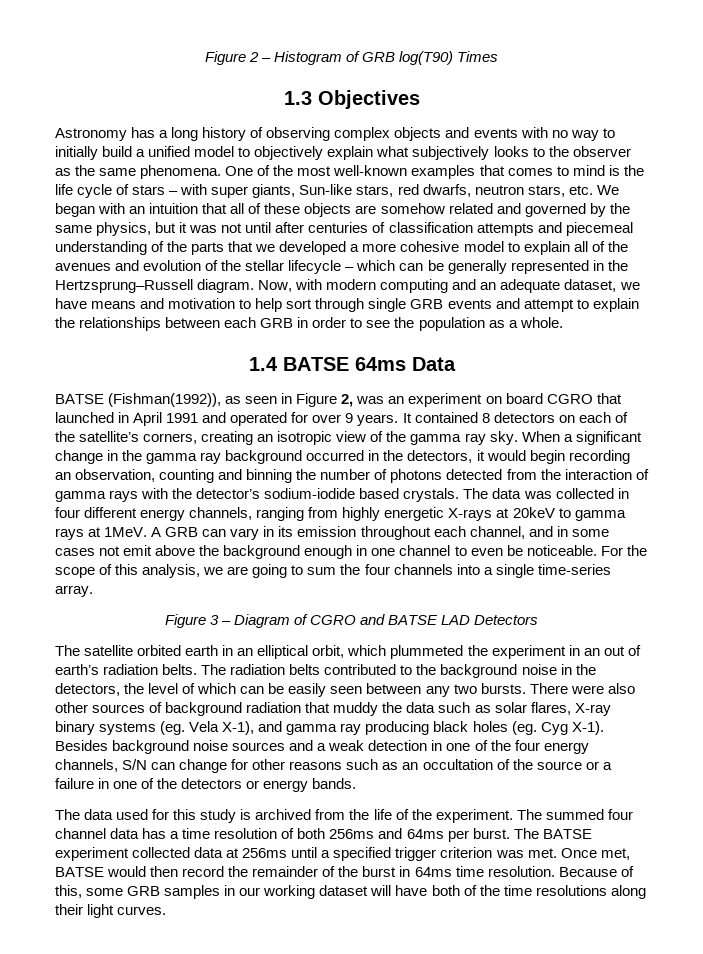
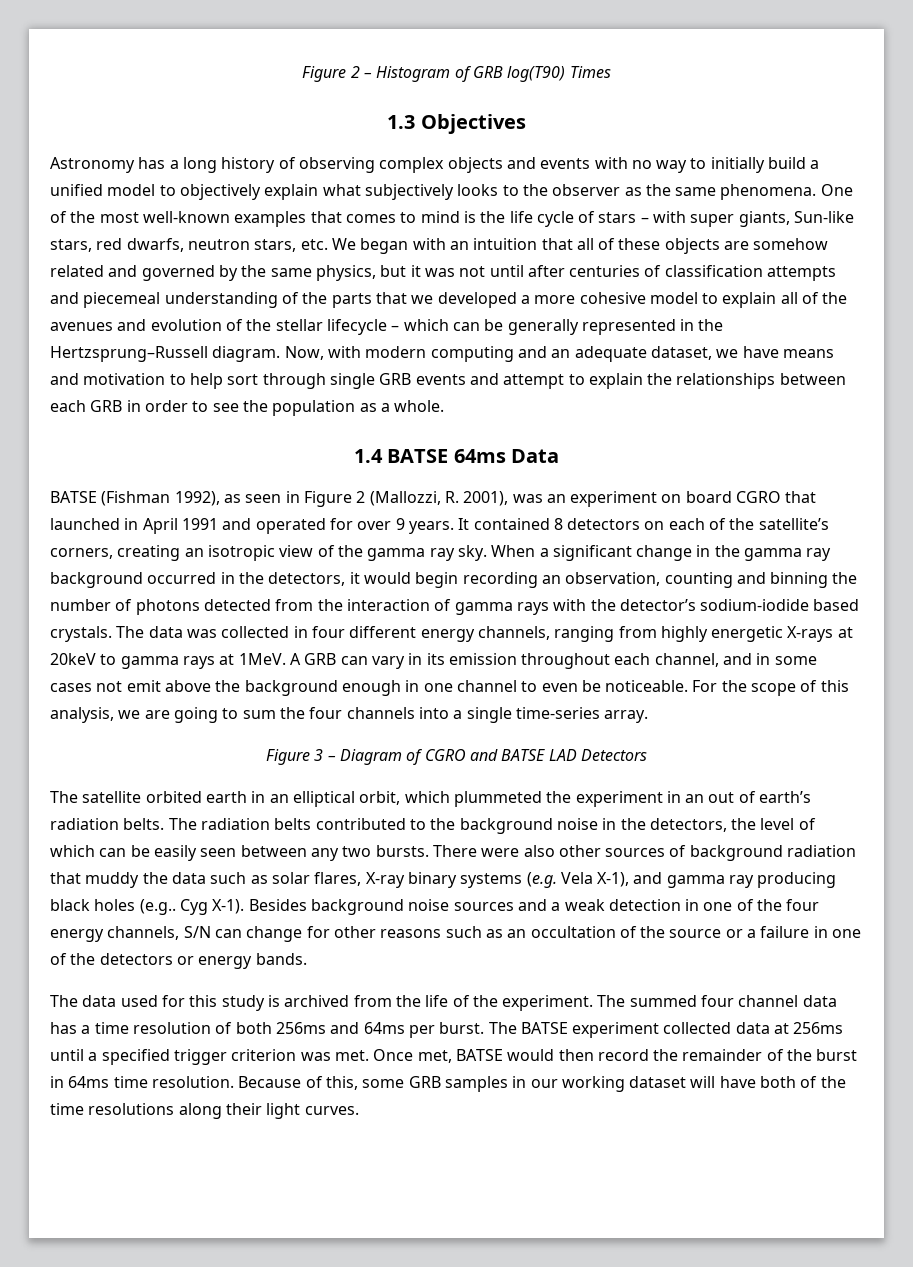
[108,393,222,407] (Fishman(1992)), -> [101,491,220,506] (Fishman 1992),
[341,394,354,407] 2, -> [356,491,509,506] 2 (Mallozzi, R. 2001),
[160,721,186,735] (eg. -> [526,872,557,888] (e.g.
[511,721,537,735] (eg. -> [139,899,176,915] (e.g..

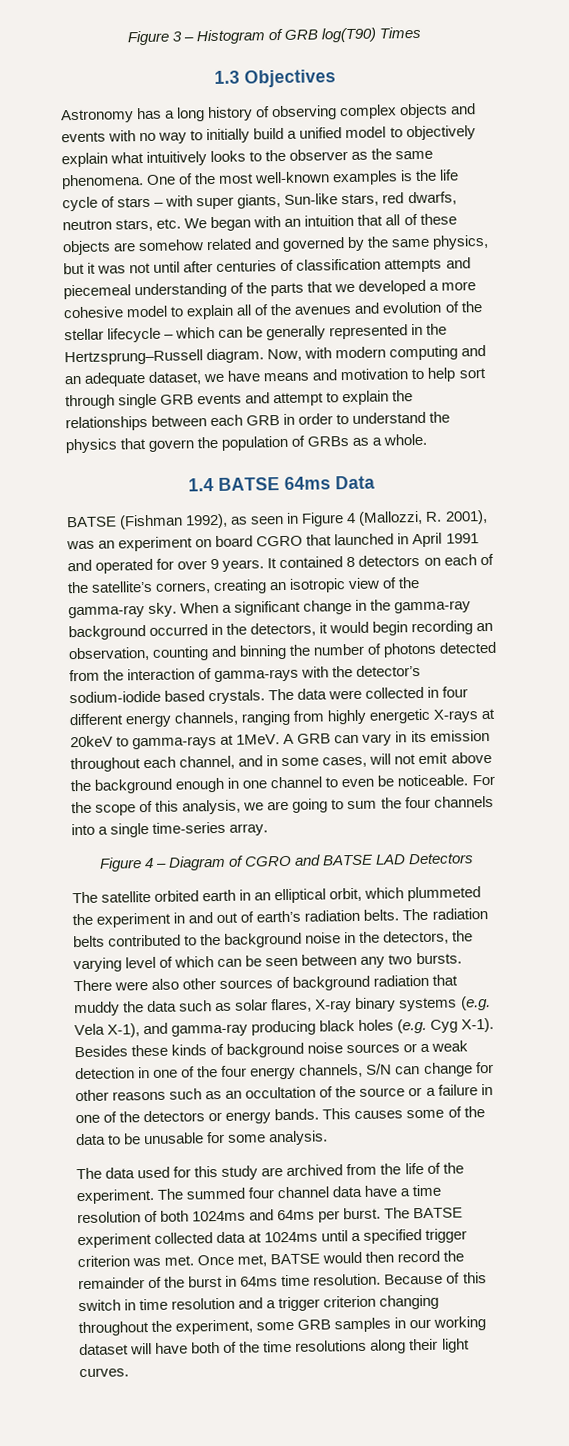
[302,66,360,82] Figure 2 -> [126,30,182,46] Figure 3
[364,184,454,200] subjectively -> [146,151,208,166] intuitively
[310,211,460,223] that comes to mind -> (399, 178) none
[212,400,356,416] see the population -> [352,411,451,424] [65,435,350,454] understand the physics that govern the population of GRBs
[356,491,366,503] 2 -> [346,512,357,524] 4
[367,548,455,561] gamma ray -> [68,605,145,619] gamma-ray
[744,548,832,561] gamma ray -> [394,600,472,614] gamma-ray
[454,602,549,615] gamma rays -> [214,668,300,683] gamma-rays
[186,629,217,638] was -> [328,689,363,700] were
[120,656,215,669] gamma rays -> [132,735,218,750] gamma-rays
[50,683,92,692] cases -> [322,753,392,768] cases, will
[314,749,324,761] 3 -> [143,857,154,869] 4
[685,794,705,803] an -> [188,912,214,924] and
(757, 824) none -> [73,957,122,973] varying
[153,845,197,861] easily -> (263, 961) none
[666,875,755,888] gamma ray -> [171,1023,249,1037] gamma-ray
[139,899,176,915] (e.g.. -> [397,1018,428,1034] (e.g.
(307, 905) none -> [131,1043,225,1057] these kinds of
[517,899,547,911] and -> [403,1043,418,1053] or
(307, 959) none -> [322,1106,485,1120] [76,1130,329,1146] This causes some of the data to be unusable for some analysis.
[267,995,280,1007] is -> [261,1167,284,1177] are
[50,1022,77,1034] has -> [364,1185,398,1197] have
[275,1022,326,1034] 256ms -> [192,1210,247,1222] 1024ms
[793,1022,844,1034] 256ms -> [264,1231,319,1243] 1024ms
[325,1076,358,1090] this, -> [462,1272,487,1284] [78,1294,440,1312] [78,1319,254,1337] this switch in time resolution and a trigger criterion changing throughout the experiment,

